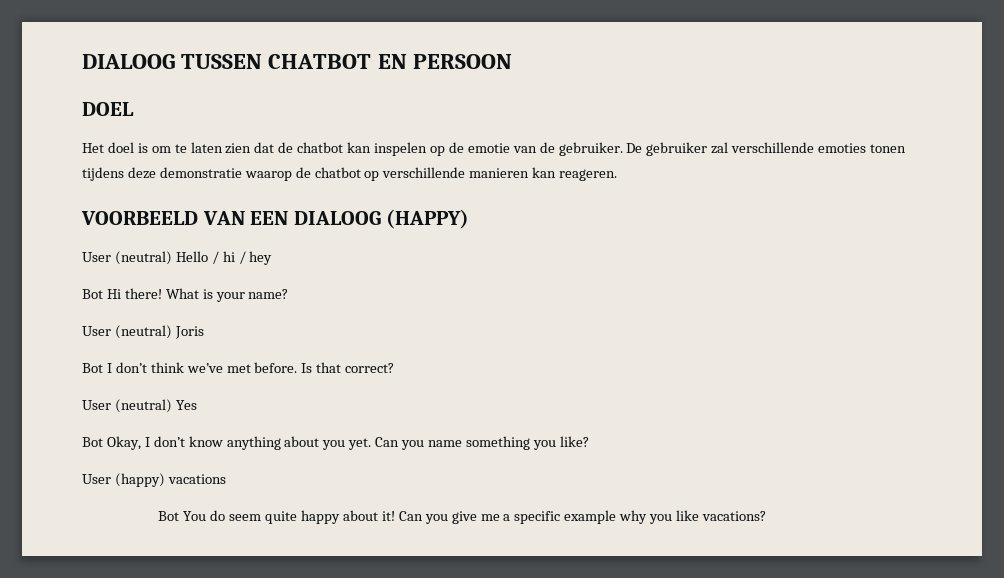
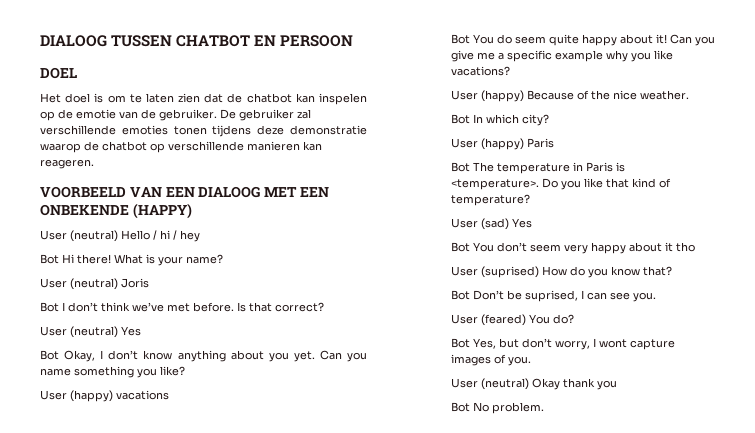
(381, 218) none -> [264,187,329,197] [40,204,129,216] MET EEN ONBEKENDE
(766, 516) none -> [450,90,689,102] [450,114,549,126] [450,138,554,150] [450,162,625,174] [450,178,671,190] [450,194,530,206] [450,218,532,230] [450,242,695,254] [450,266,672,278] [450,290,656,302] [450,314,574,326] [450,338,675,350] [450,354,531,366] [450,378,617,390] [450,402,544,414] // User (happy) Because of the nice weather. // Bot In which city? // User (happy) Paris // Bot The temperature in Paris is <temperature>. Do you like that kind of temperature? // User (sad) Yes // Bot You don’t seem very happy about it tho // User (suprised) How do you know that? // Bot Don’t be suprised, I can see you. // User (feared) You do? // Bot Yes, but don’t worry, I wont capture images of you. // User (neutral) Okay thank you // Bot No problem.

